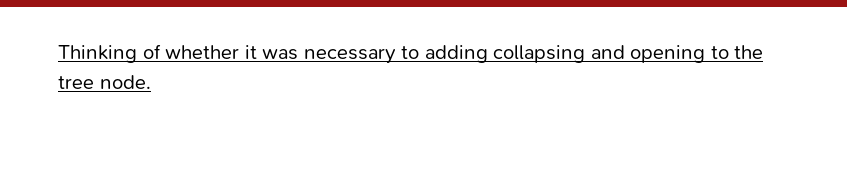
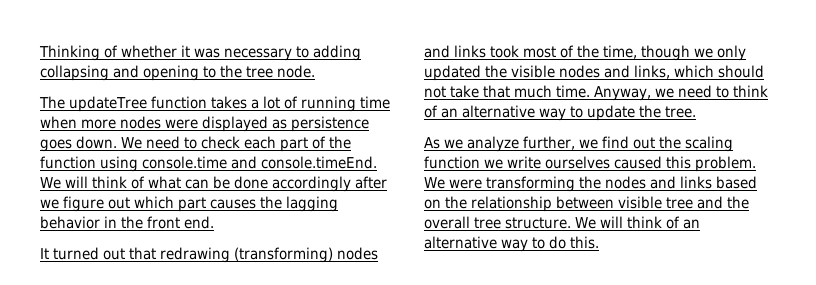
(151, 82) none -> [39,96,390,112] [40,116,369,132] [40,136,351,152] [40,156,377,172] [40,176,387,192] [40,196,338,212] [40,216,214,229] [40,247,378,263] [424,45,746,61] [424,65,764,81] [424,85,768,101] [424,105,696,121] [424,136,733,152] [424,156,756,172] [424,176,757,192] [424,196,749,212] [424,216,700,229] [424,236,599,252] // The updateTree function takes a lot of running time when more nodes were displayed as persistence goes down. We need to check each part of the function using console.time and console.timeEnd. We will think of what can be done accordingly after we figure out which part causes the lagging behavior in the front end. // It turned out that redrawing (transforming) nodes and links took most of the time, though we only updated the visible nodes and links, which should not take that much time. Anyway, we need to think of an alternative way to update the tree. // As we analyze further, we find out the scaling function we write ourselves caused this problem. We were transforming the nodes and links based on the relationship between visible tree and the overall tree structure. We will think of an alternative way to do this.

